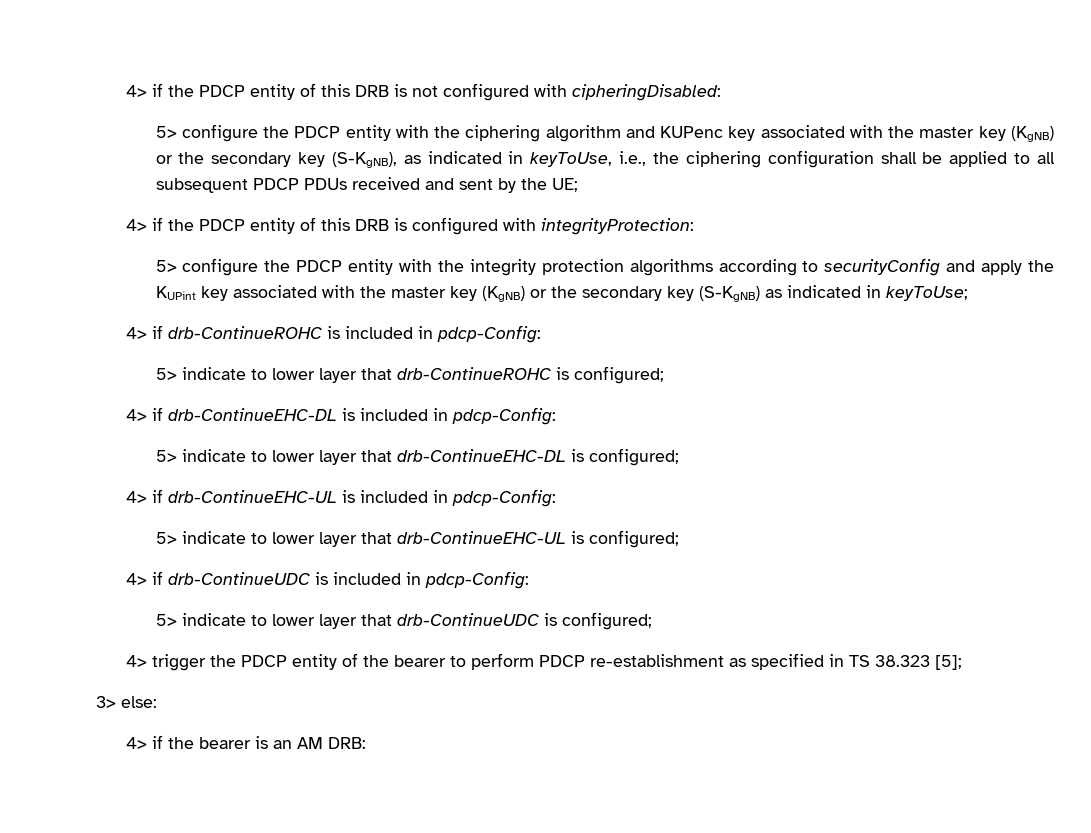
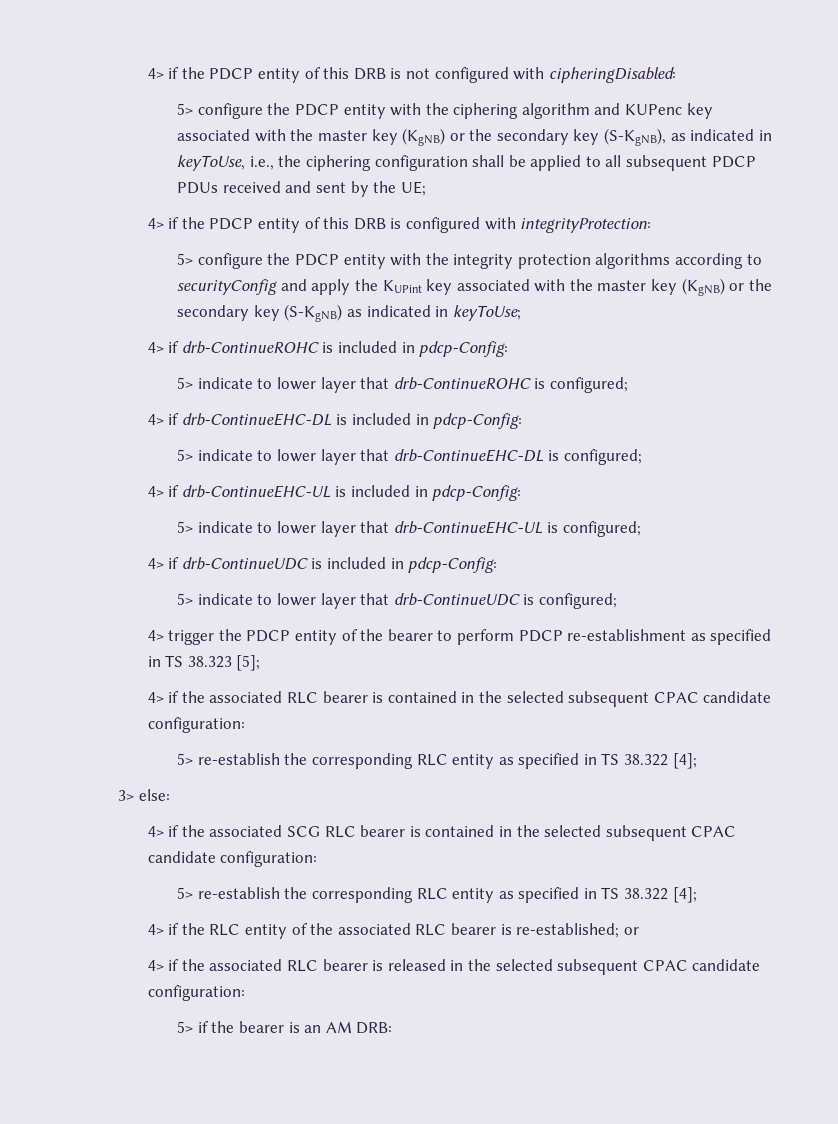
(962, 662) none -> [147,691,772,707] [147,717,245,733] [177,753,697,769] // 4> if the associated RLC bearer is contained in the selected subsequent CPAC candidate configuration: // 5> re-establish the corresponding RLC entity as specified in TS 38.322 [4];
(194, 743) none -> [209,825,737,841] [147,851,318,867] [177,887,697,903] [147,923,639,939] [147,959,761,975] [147,985,245,1001] [177,1021,235,1033] associated SCG RLC bearer is contained in the selected subsequent CPAC candidate configuration: // 5> re-establish the corresponding RLC entity as specified in TS 38.322 [4]; // 4> if the RLC entity of the associated RLC bearer is re-established; or // 4> if the associated RLC bearer is released in the selected subsequent CPAC candidate configuration: // 5> if the

